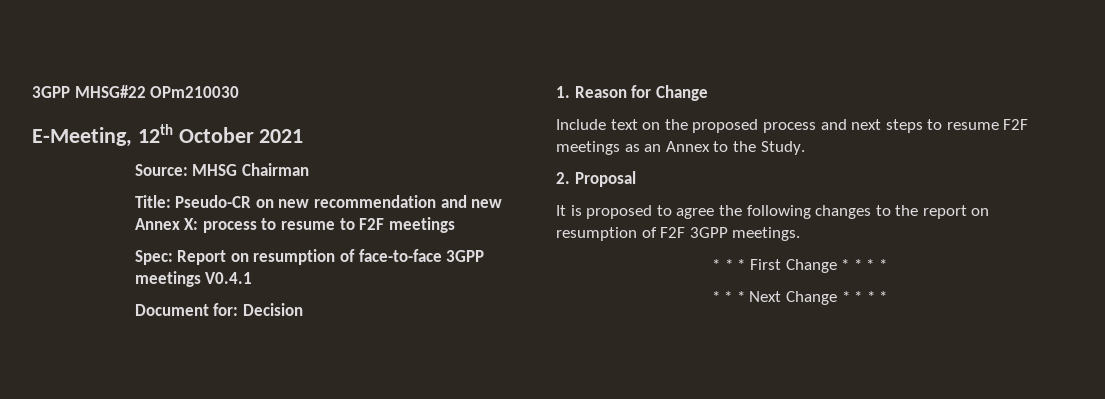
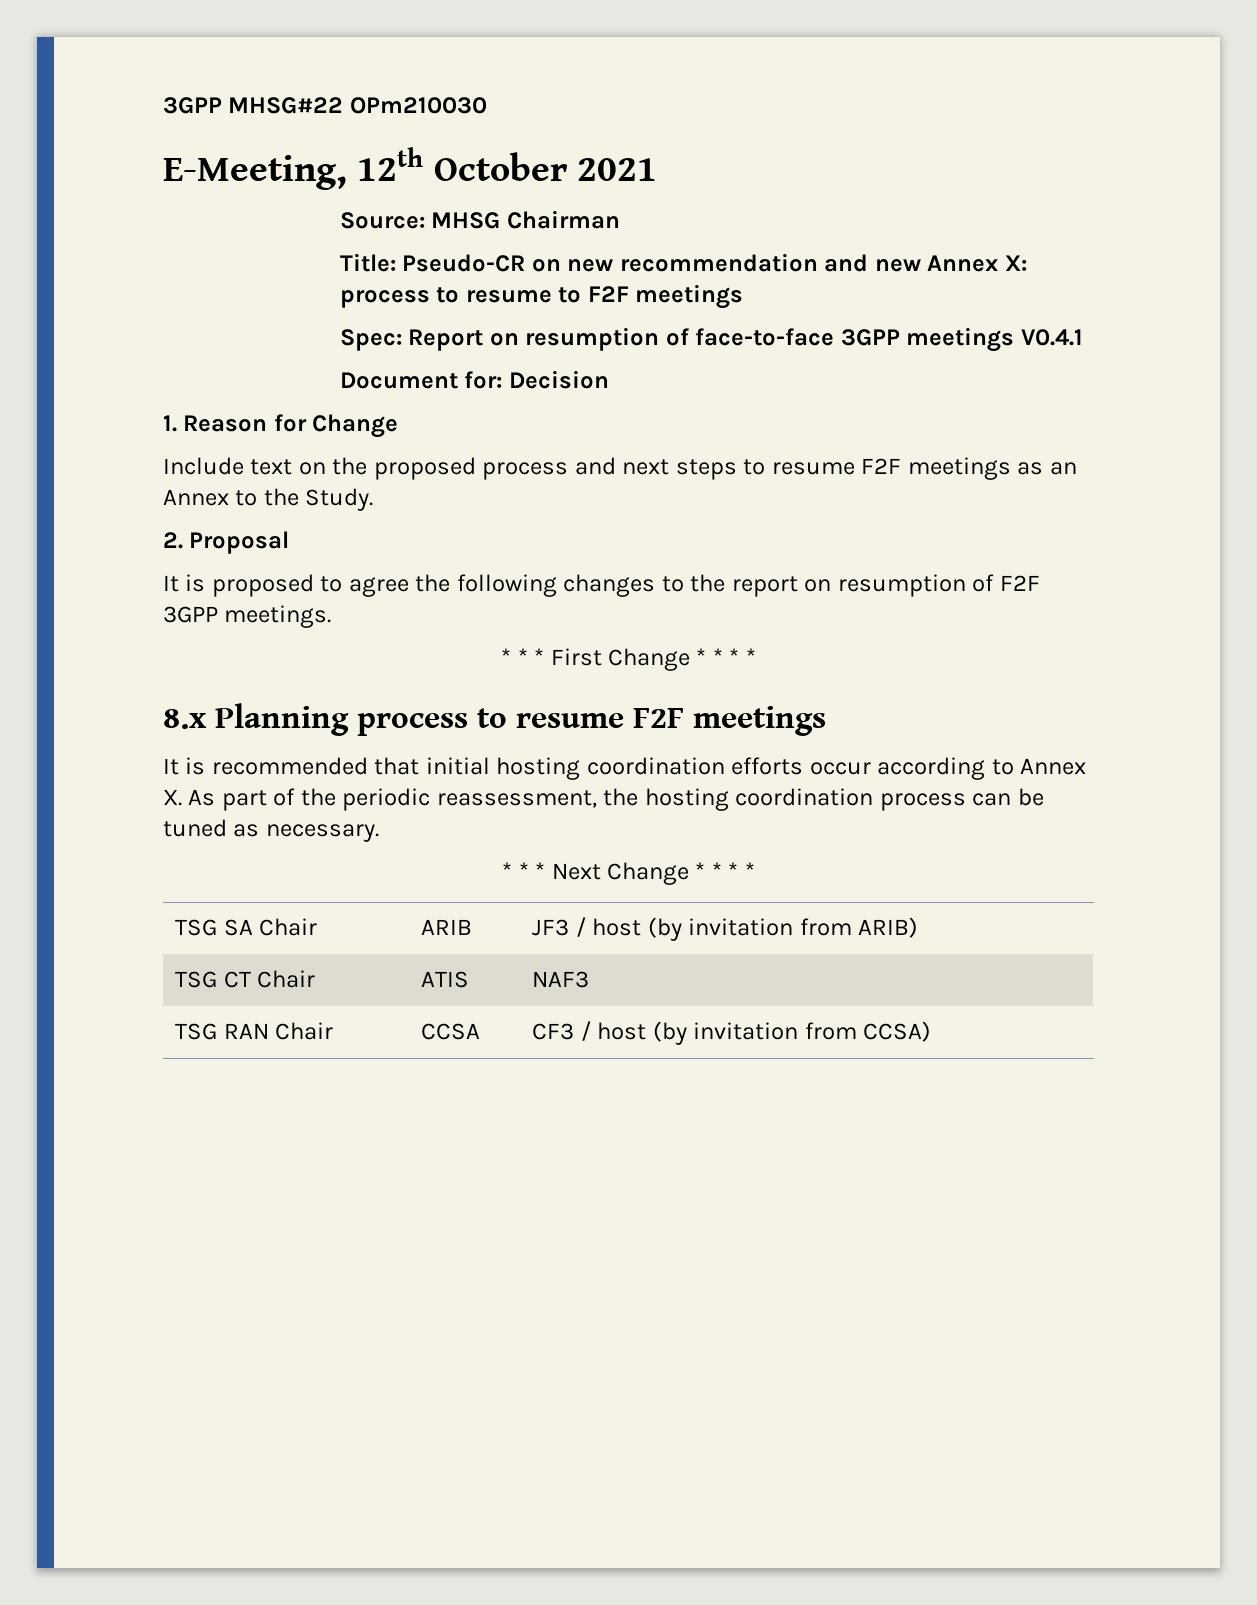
(887, 264) none -> [163,703,826,736] [163,757,1087,780] [163,788,1044,811] [163,819,379,842] // 8.x Planning process to resume F2F meetings // It is recommended that initial hosting coordination efforts occur according to Annex X. As part of the periodic reassessment, the hosting coordination process can be tuned as necessary.
(888, 296) none -> [175,918,318,936] [421,919,473,935] [532,917,919,941] [175,970,316,988] [421,971,470,988] [532,971,590,988] [175,1022,334,1040] [421,1023,481,1040] [532,1021,932,1045] // TSG SA Chair | ARIB | JF3 / host (by invitation from ARIB) // TSG CT Chair | ATIS | NAF3 // TSG RAN Chair | CCSA | CF3 / host (by invitation from CCSA)

